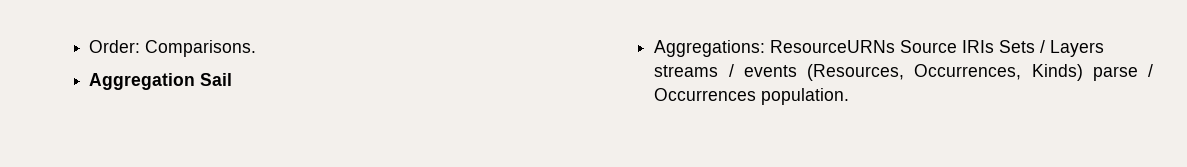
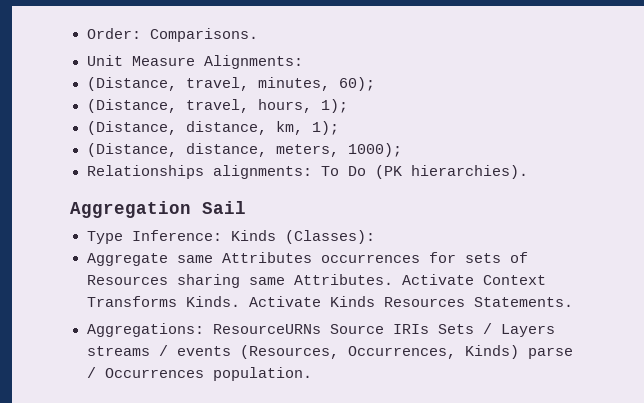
[89,73,233,90] Aggregation Sail -> [86,55,303,69] [86,77,375,91] [86,99,348,113] [86,121,339,135] [86,143,402,157] [86,165,528,179] [70,201,246,218] [86,230,375,244] [86,252,528,266] [86,274,546,288] [86,296,573,307] Unit Measure Alignments: // (Distance, travel, minutes, 60); // (Distance, travel, hours, 1); // (Distance, distance, km, 1); // (Distance, distance, meters, 1000); // Relationships alignments: To Do (PK hierarchies). // Aggregation Sail // Type Inference: Kinds (Classes): // Aggregate same Attributes occurrences for sets of Resources sharing same Attributes. Activate Context Transforms Kinds. Activate Kinds Resources Statements.

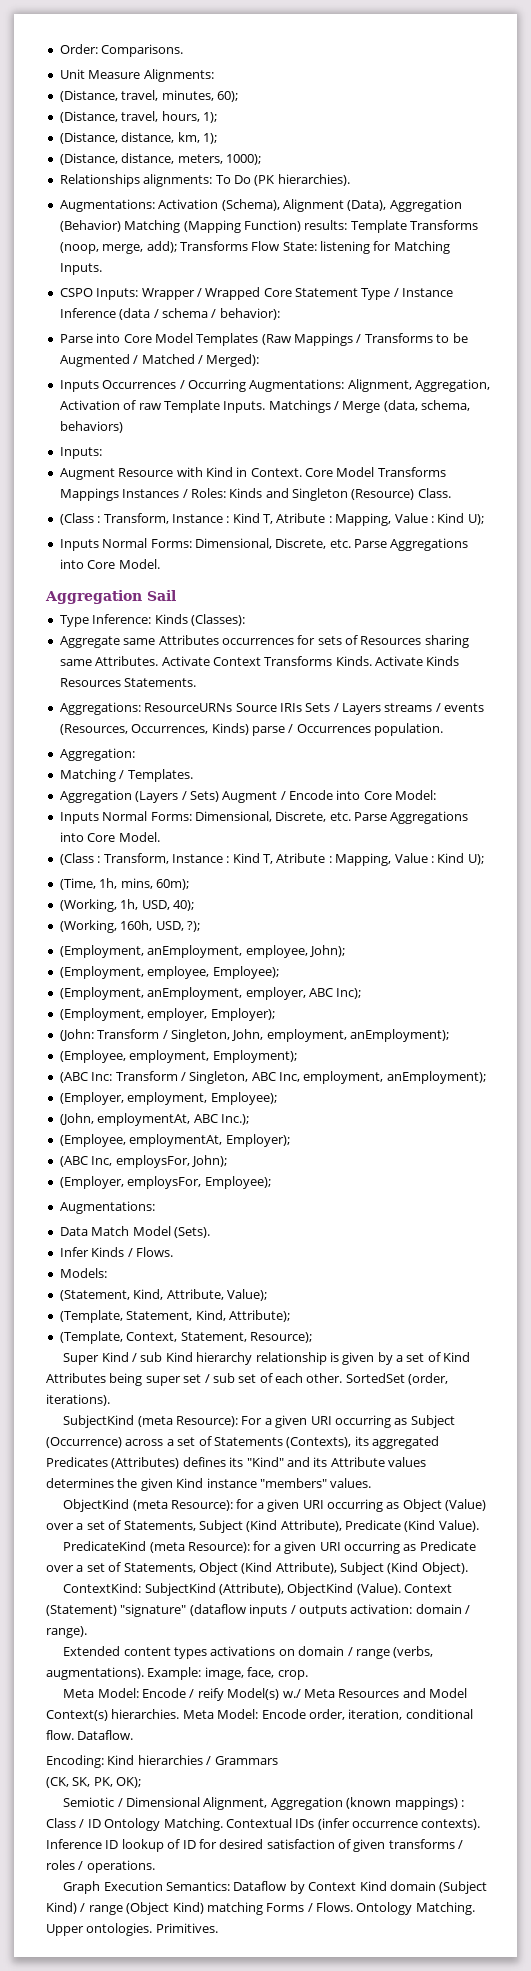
(528, 172) none -> [59,199,462,212] [59,220,478,233] [59,241,450,254] [59,263,102,275] [59,287,454,300] [59,308,280,320] [59,333,468,346] [59,354,260,367] [59,379,490,392] [59,400,471,413] [59,421,123,433] [59,447,102,459] [59,467,446,480] [59,488,451,501] [59,513,484,526] [59,538,469,551] [59,559,160,569] // Augmentations: Activation (Schema), Alignment (Data), Aggregation (Behavior) Matching (Mapping Function) results: Template Transforms (noop, merge, add); Transforms Flow State: listening for Matching Inputs. // CSPO Inputs: Wrapper / Wrapped Core Statement Type / Instance Inference (data / schema / behavior): // Parse into Core Model Templates (Raw Mappings / Transforms to be Augmented / Matched / Merged): // Inputs Occurrences / Occurring Augmentations: Alignment, Aggregation, Activation of raw Template Inputs. Matchings / Merge (data, schema, behaviors) // Inputs: // Augment Resource with Kind in Context. Core Model Transforms Mappings Instances / Roles: Kinds and Singleton (Resource) Class. // (Class : Transform, Instance : Kind T, Atribute : Mapping, Value : Kind U); // Inputs Normal Forms: Dimensional, Discrete, etc. Parse Aggregations into Core Model.
(312, 374) none -> [59,748,135,761] [59,769,193,782] [59,790,437,803] [59,811,469,824] [59,832,160,842] [59,853,484,866] [59,878,189,890] [59,899,194,912] [59,920,200,933] [59,945,345,958] [59,966,279,979] [59,987,362,1000] [59,1008,275,1021] [59,1029,450,1042] [59,1050,297,1063] [59,1071,486,1084] [59,1092,277,1105] [59,1113,249,1126] [59,1134,290,1147] [59,1155,227,1168] [59,1176,271,1189] [59,1201,155,1214] [59,1226,210,1238] [59,1247,173,1257] [59,1268,107,1278] [59,1289,267,1301] [59,1310,290,1323] [59,1331,312,1344] [63,1352,471,1365] [46,1373,449,1386] [46,1394,110,1406] [63,1415,455,1428] [46,1436,439,1449] [46,1457,426,1469] [46,1478,372,1491] [63,1499,487,1512] [46,1520,479,1533] [63,1541,476,1554] [46,1562,468,1575] [63,1583,453,1596] [46,1604,470,1617] [46,1626,87,1638] [63,1646,434,1659] [46,1667,308,1680] [63,1688,468,1701] [46,1709,473,1721] [46,1730,134,1740] [46,1755,278,1768] [46,1777,142,1788] [63,1797,464,1810] [46,1818,481,1831] [46,1839,464,1852] [46,1860,155,1873] [63,1881,488,1894] [46,1902,475,1915] [46,1923,218,1936] // Aggregation: // Matching / Templates. // Aggregation (Layers / Sets) Augment / Encode into Core Model: // Inputs Normal Forms: Dimensional, Discrete, etc. Parse Aggregations into Core Model. // (Class : Transform, Instance : Kind T, Atribute : Mapping, Value : Kind U); // (Time, 1h, mins, 60m); // (Working, 1h, USD, 40); // (Working, 160h, USD, ?); // (Employment, anEmployment, employee, John); // (Employment, employee, Employee); // (Employment, anEmployment, employer, ABC Inc); // (Employment, employer, Employer); // (John: Transform / Singleton, John, employment, anEmployment); // (Employee, employment, Employment); // (ABC Inc: Transform / Singleton, ABC Inc, employment, anEmployment); // (Employer, employment, Employee); // (John, employmentAt, ABC Inc.); // (Employee, employmentAt, Employer); // (ABC Inc, employsFor, John); // (Employer, employsFor, Employee); // Augmentations: // Data Match Model (Sets). // Infer Kinds / Flows. // Models: // (Statement, Kind, Attribute, Value); // (Template, Statement, Kind, Attribute); // (Template, Context, Statement, Resource); // Super Kind / sub Kind hierarchy relationship is given by a set of Kind Attributes being super set / sub set of each other. SortedSet (order, iterations). // SubjectKind (meta Resource): For a given URI occurring as Subject (Occurrence) across a set of Statements (Contexts), its aggregated Predicates (Attributes) defines its "Kind" and its Attribute values determines the given Kind instance "members" values. // ObjectKind (meta Resource): for a given URI occurring as Object (Value) over a set of Statements, Subject (Kind Attribute), Predicate (Kind Value). // PredicateKind (meta Resource): for a given URI occurring as Predicate over a set of Statements, Object (Kind Attribute), Subject (Kind Object). // ContextKind: SubjectKind (Attribute), ObjectKind (Value). Context (Statement) "signature" (dataflow inputs / outputs activation: domain / range). // Extended content types activations on domain / range (verbs, augmentations). Example: image, face, crop. // Meta Model: Encode / reify Model(s) w./ Meta Resources and Model Context(s) hierarchies. Meta Model: Encode order, iteration, conditional flow. Dataflow. // Encoding: Kind hierarchies / Grammars // (CK, SK, PK, OK); // Semiotic / Dimensional Alignment, Aggregation (known mappings) : Class / ID Ontology Matching. Contextual IDs (infer occurrence contexts). Inference ID lookup of ID for desired satisfaction of given transforms / roles / operations. // Graph Execution Semantics: Dataflow by Context Kind domain (Subject Kind) / range (Object Kind) matching Forms / Flows. Ontology Matching. Upper ontologies. Primitives.

